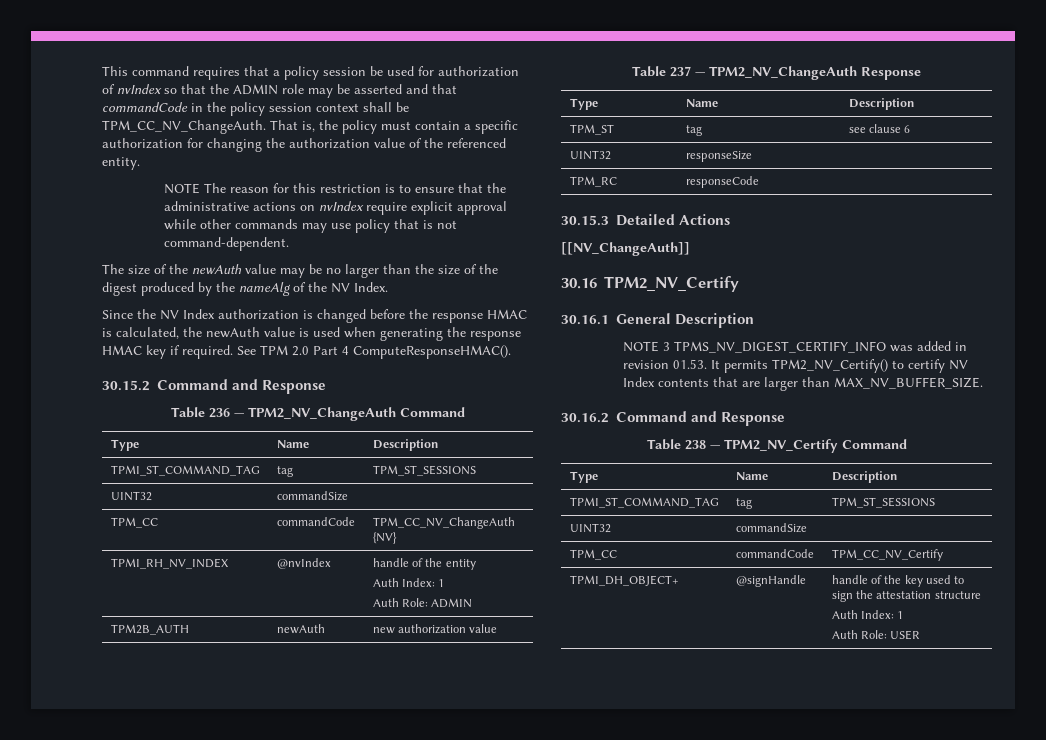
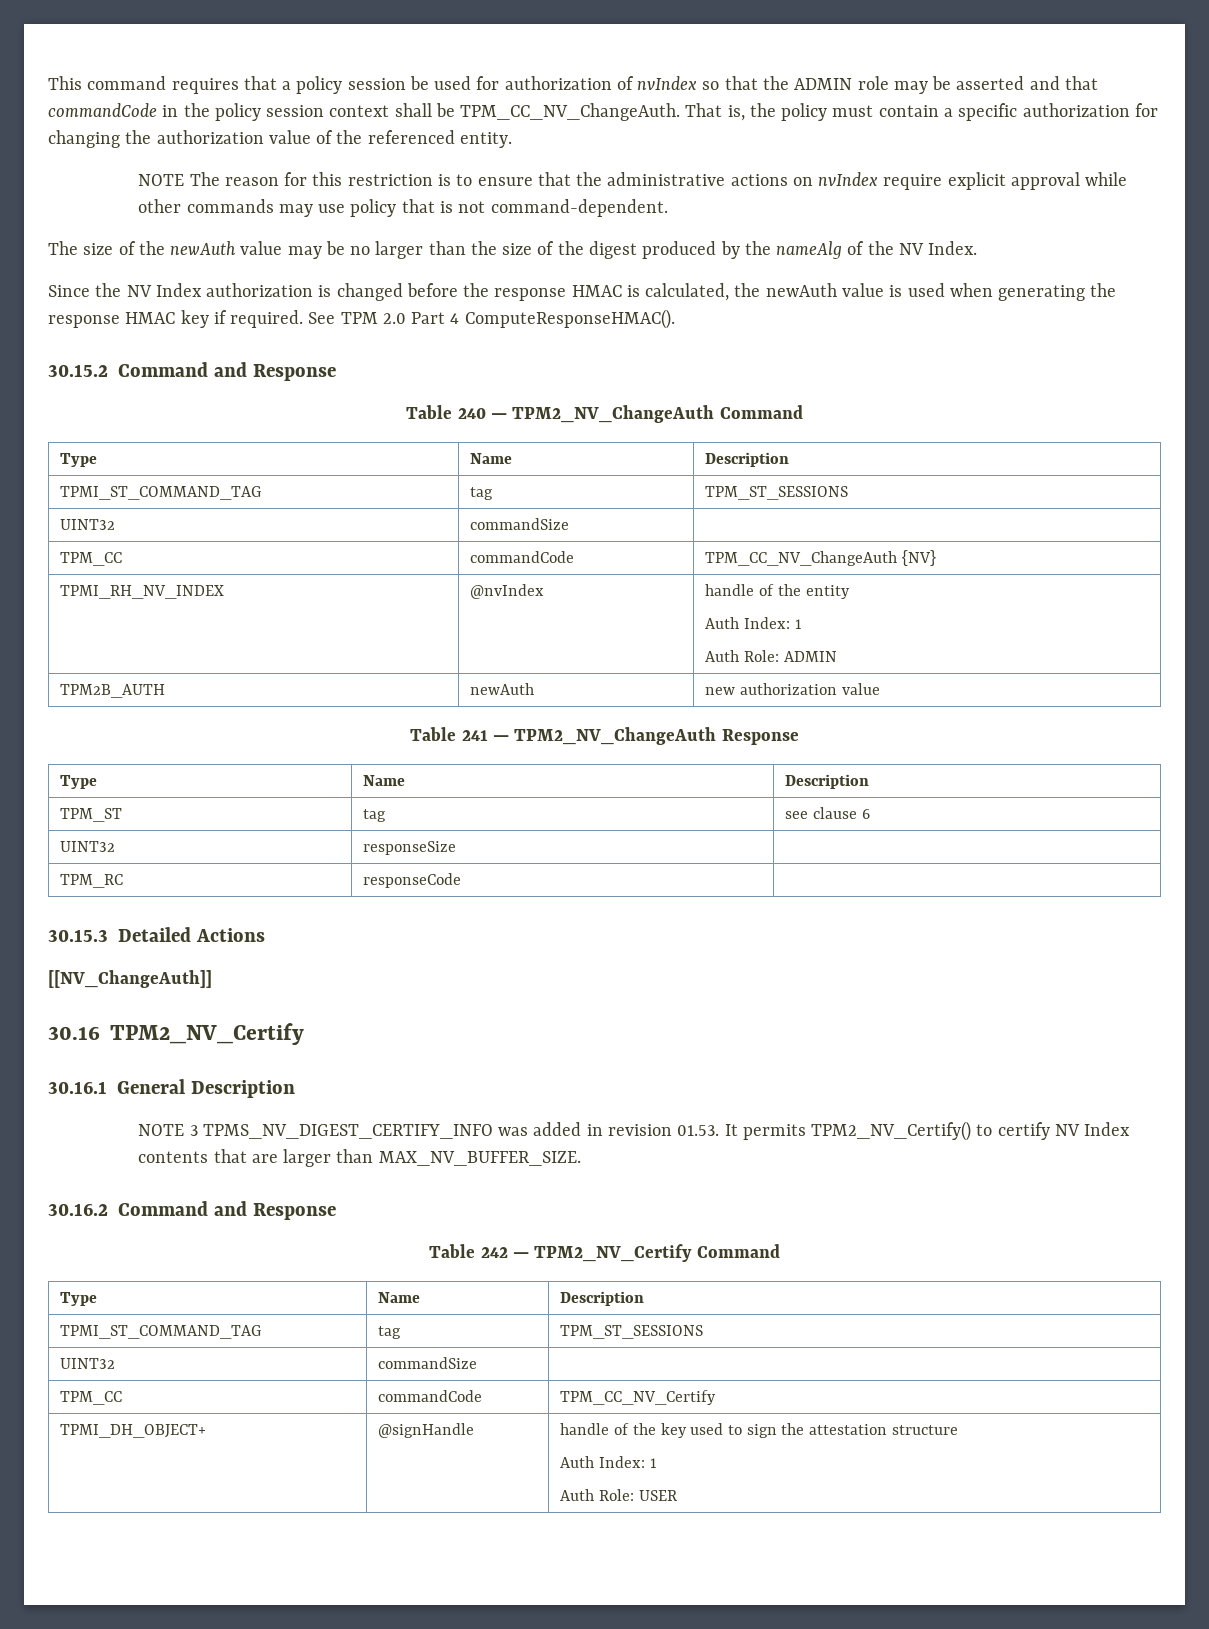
[208,408,230,418] 236 -> [457,408,486,419] 240
[670,66,691,77] 237 -> [461,730,488,741] 241
[684,440,706,450] 238 -> [480,1247,508,1258] 242

